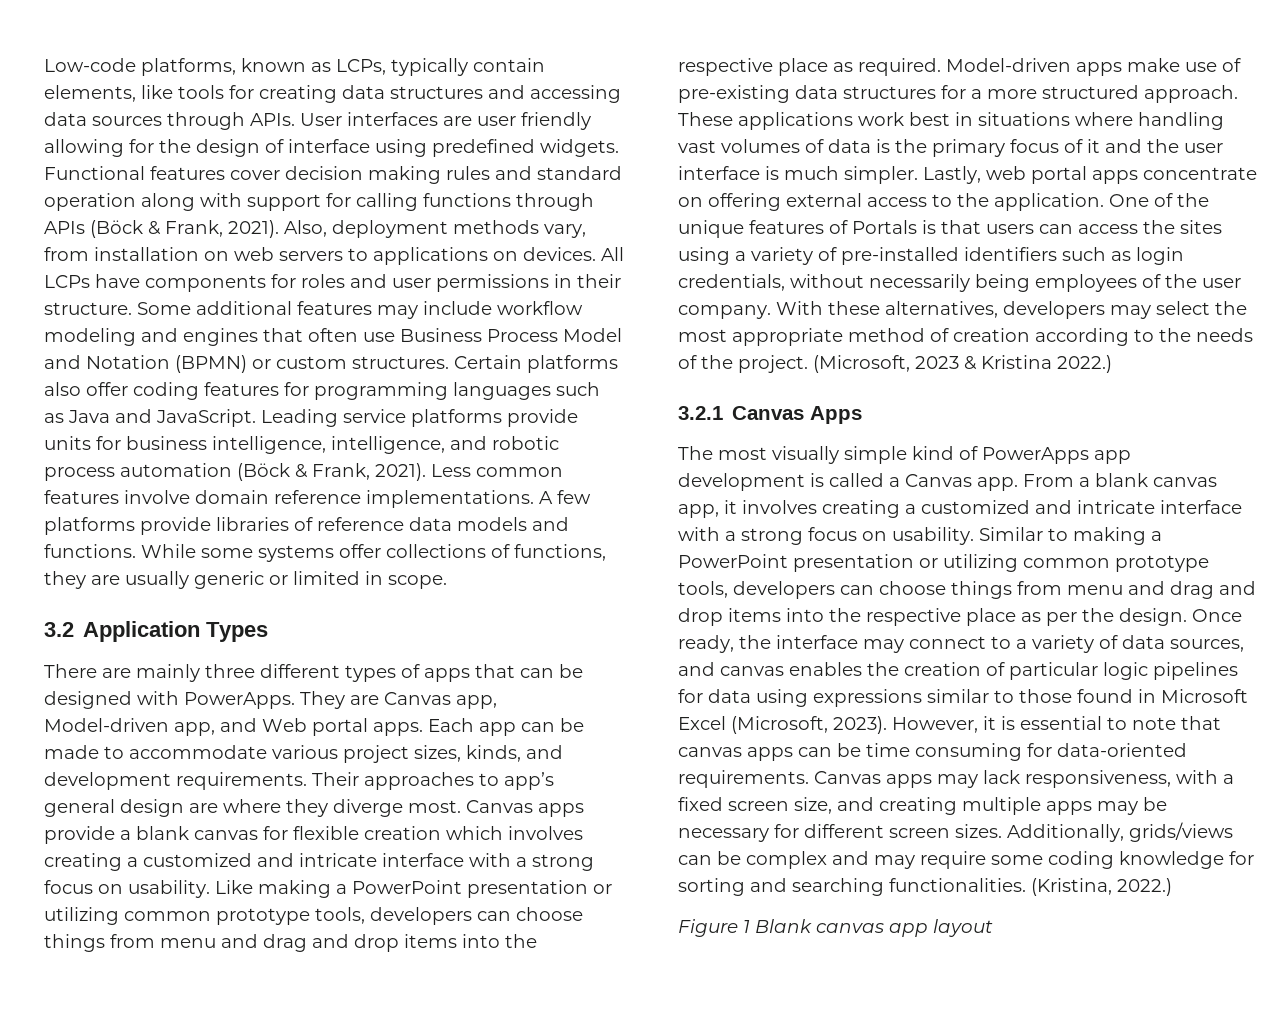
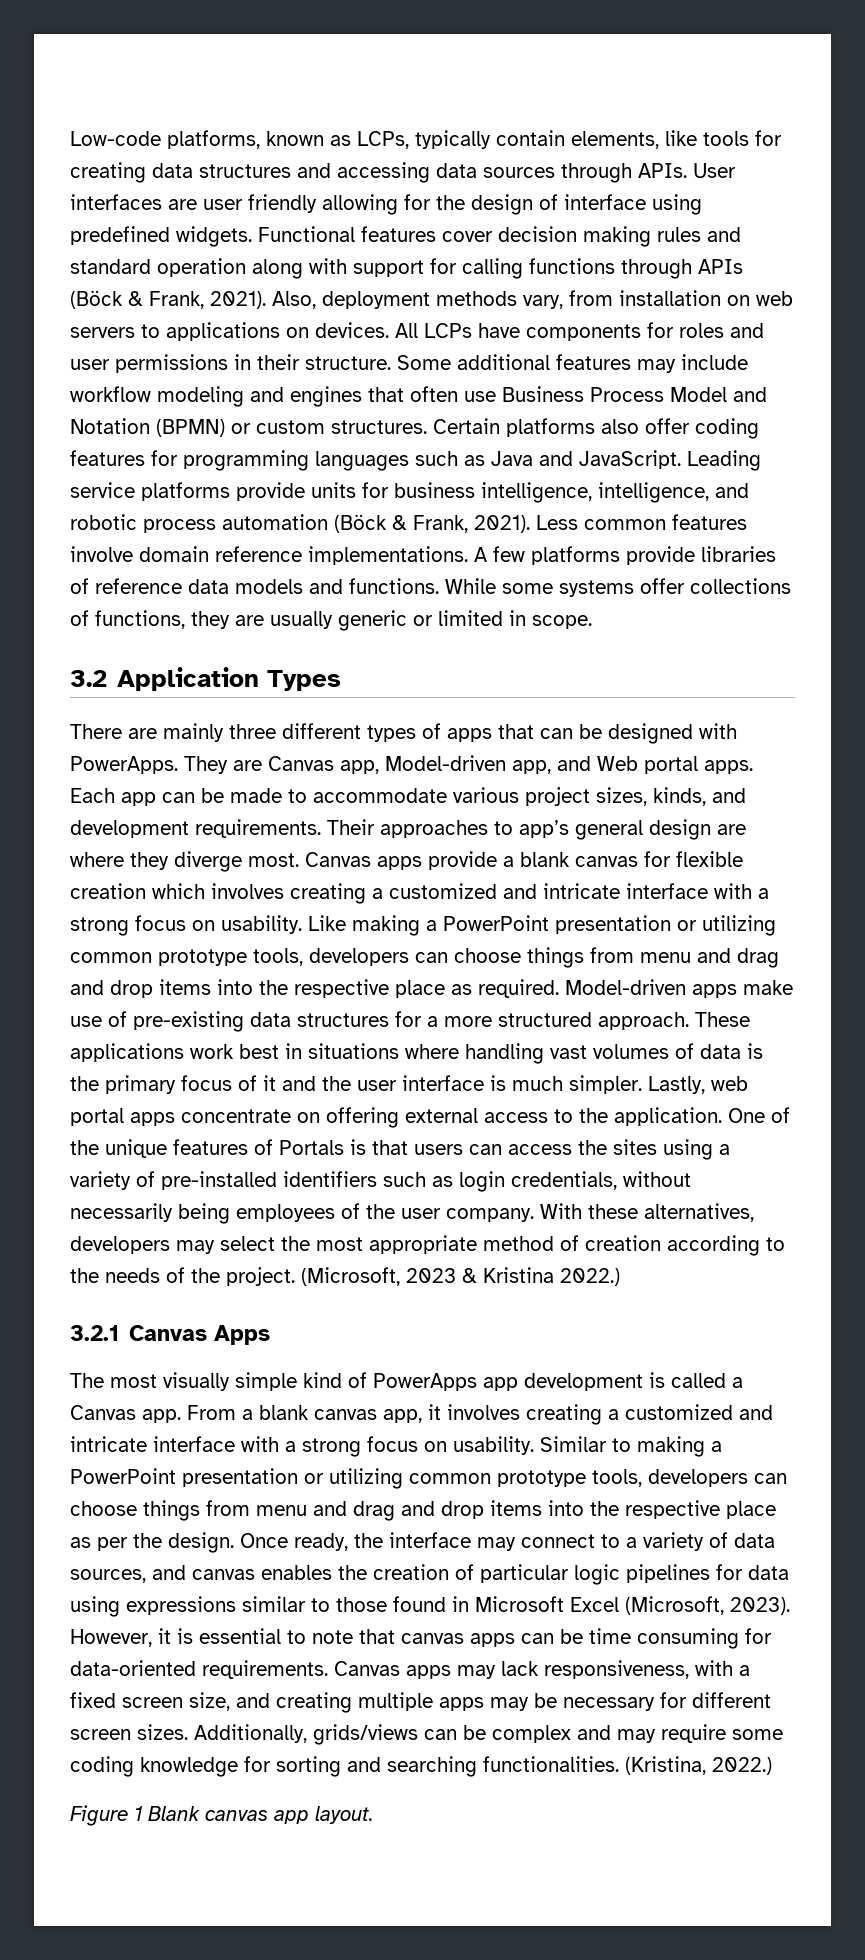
[933,919,993,937] layout -> [315,1806,373,1824] layout.

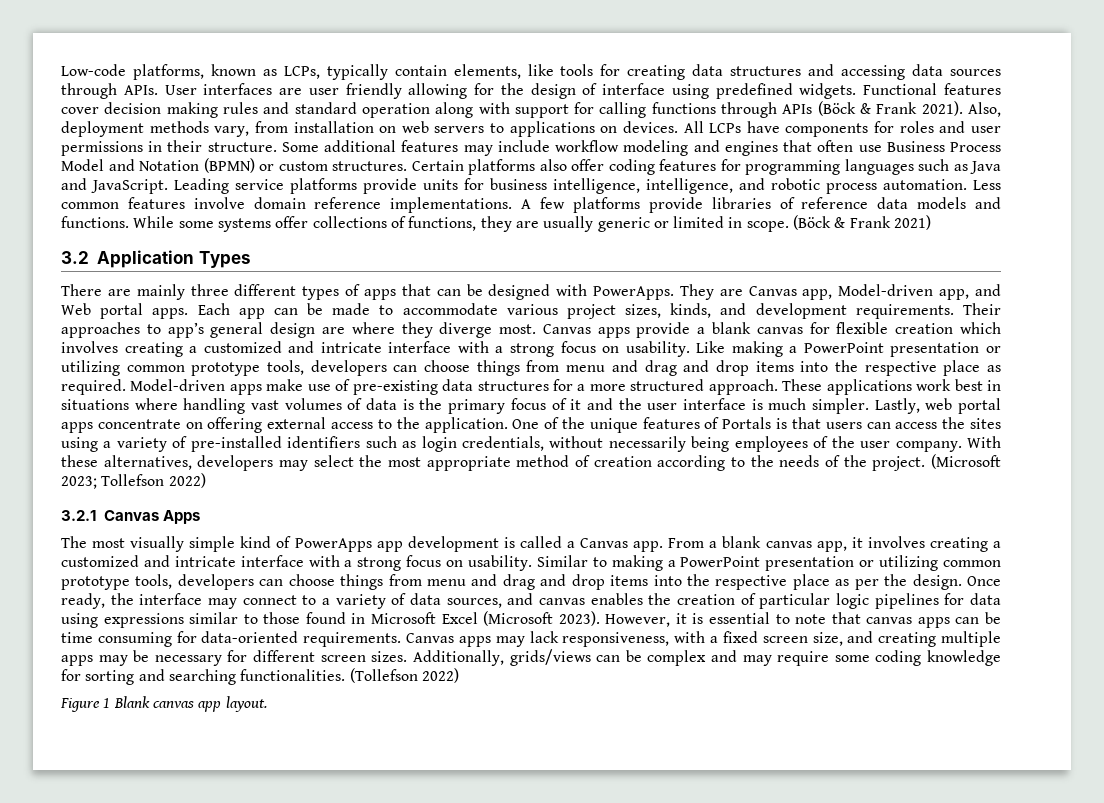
[149,291,204,309] Frank, -> [876,102,918,114] Frank
[222,514,530,533] automation (Böck & Frank, 2021). -> [883,179,967,190] automation.
(592, 622) none -> [793,215,932,230] (Böck & Frank 2021)
[301,1267,620,1286] (Microsoft, 2023 & Kristina 2022.) -> [930,454,1001,469] [61,473,206,489] (Microsoft 2023; Tollefson 2022)
[625,1596,724,1615] (Microsoft, -> [483,611,554,626] (Microsoft
[625,1756,772,1775] (Kristina, 2022.) -> [349,668,459,683] (Tollefson 2022)

